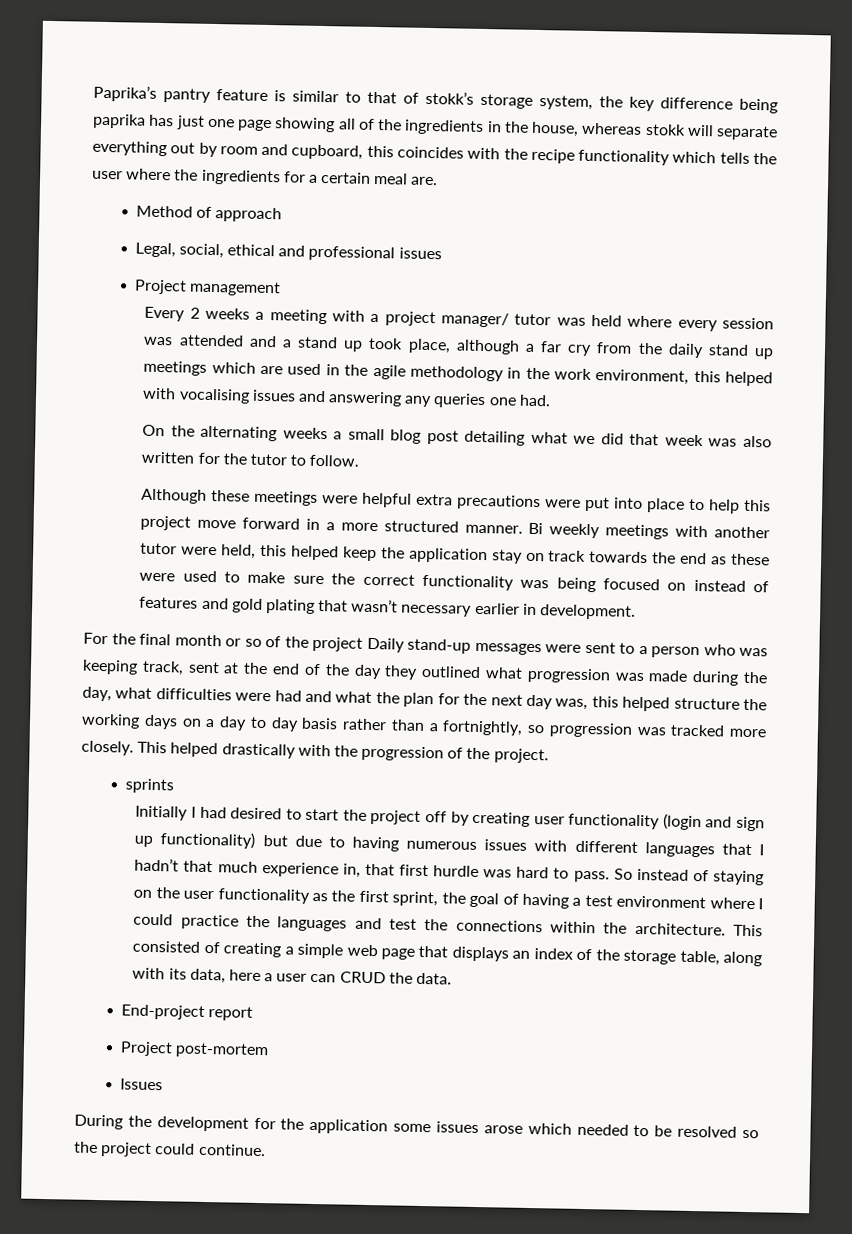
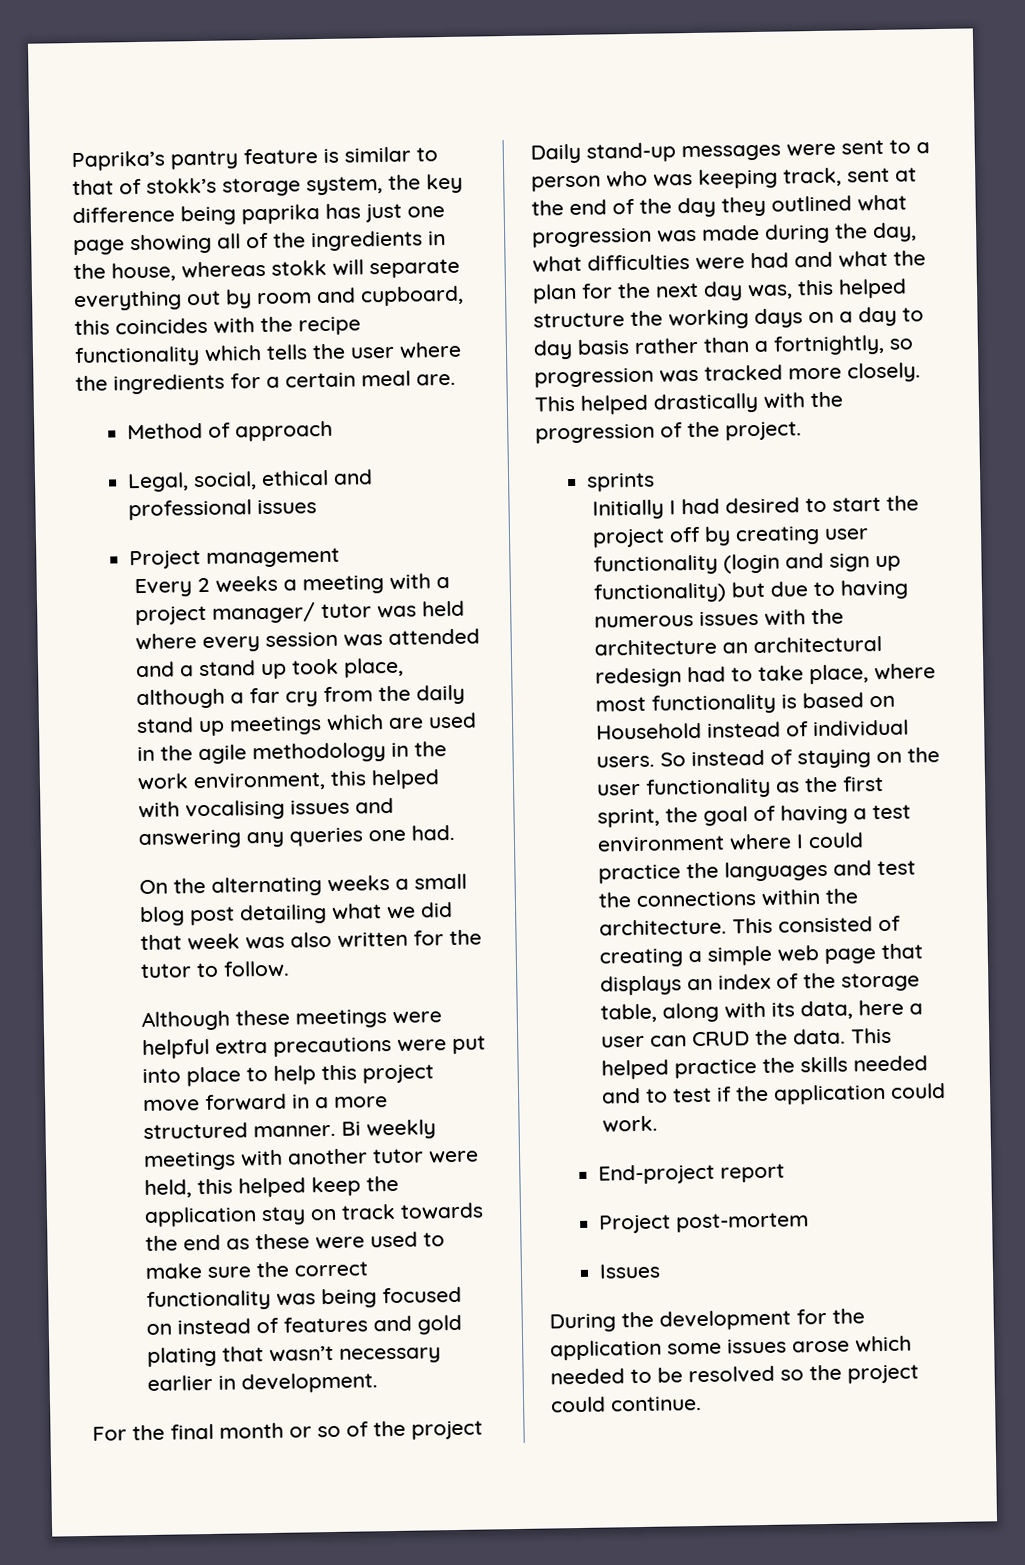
[574,840,764,858] [134,857,610,883] different languages that I hadn’t that much experience in, that first hurdle was hard to pass. -> [811,608,845,625] [594,635,883,656] [595,663,937,688] [595,692,896,715] [596,719,910,740] [596,755,656,768] the architecture an architectural redesign had to take place, where most functionality is based on Household instead of individual users.
(453, 978) none -> [851,1027,893,1044] [601,1055,929,1080] [601,1083,947,1105] [602,1115,659,1133] This helped practice the skills needed and to test if the application could work.

